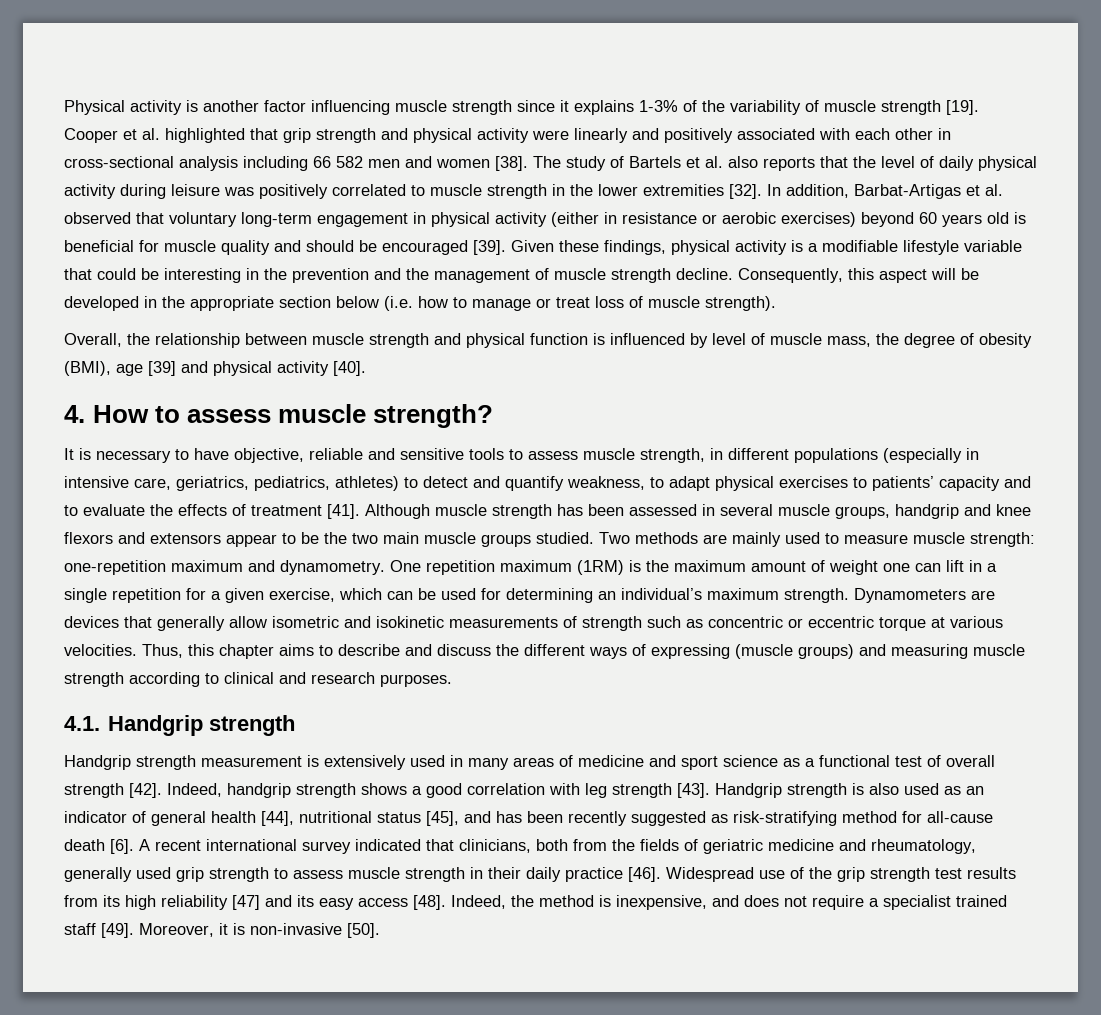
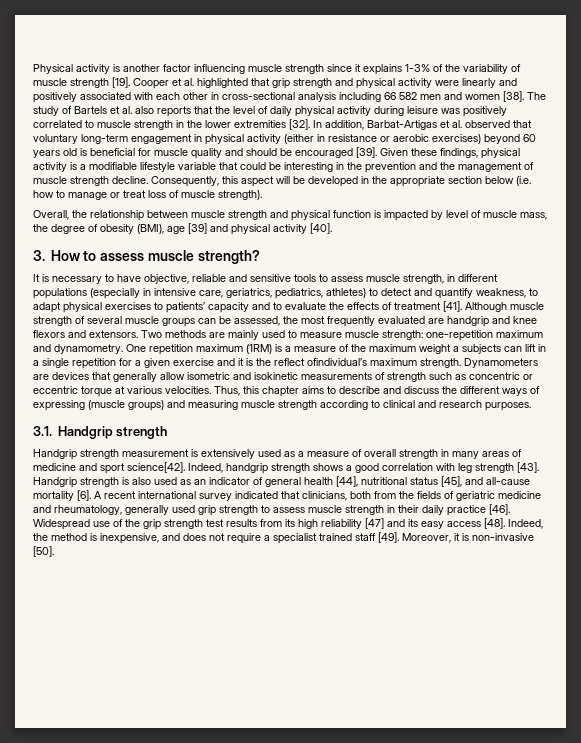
[610,333,685,345] influenced -> [384,210,428,221] impacted
[64,405,85,423] 4. -> [33,250,45,261] 3.
[557,504,890,519] has been assessed in several muscle groups, -> [75,316,444,327] of several muscle groups can be assessed, the most frequently evaluated are
[150,532,594,547] extensors appear to be the two main muscle groups studied. -> [89,330,138,338] extensors.
[646,560,910,575] the maximum amount of weight one -> [285,344,501,354] a measure of the maximum weight a subjects
[269,588,702,603] exercise, which can be used for determining an individual’s -> [173,358,367,366] exercise and it is the reflect ofindividual’s
[64,716,100,731] 4.1. -> [33,426,52,436] 3.1.
(445, 761) none -> [284,449,438,459] as a measure of overall strength
[723,755,995,767] [64,783,162,798] science as a functional test of overall strength [42]. -> [127,462,185,473] science[42].
[496,811,993,826] [64,839,105,851] has been recently suggested as risk-stratifying method for all-cause death -> [486,477,530,485] [33,491,74,501] all-cause mortality

